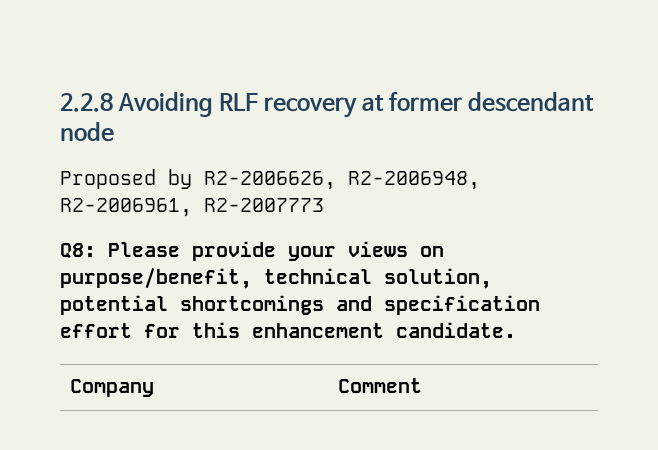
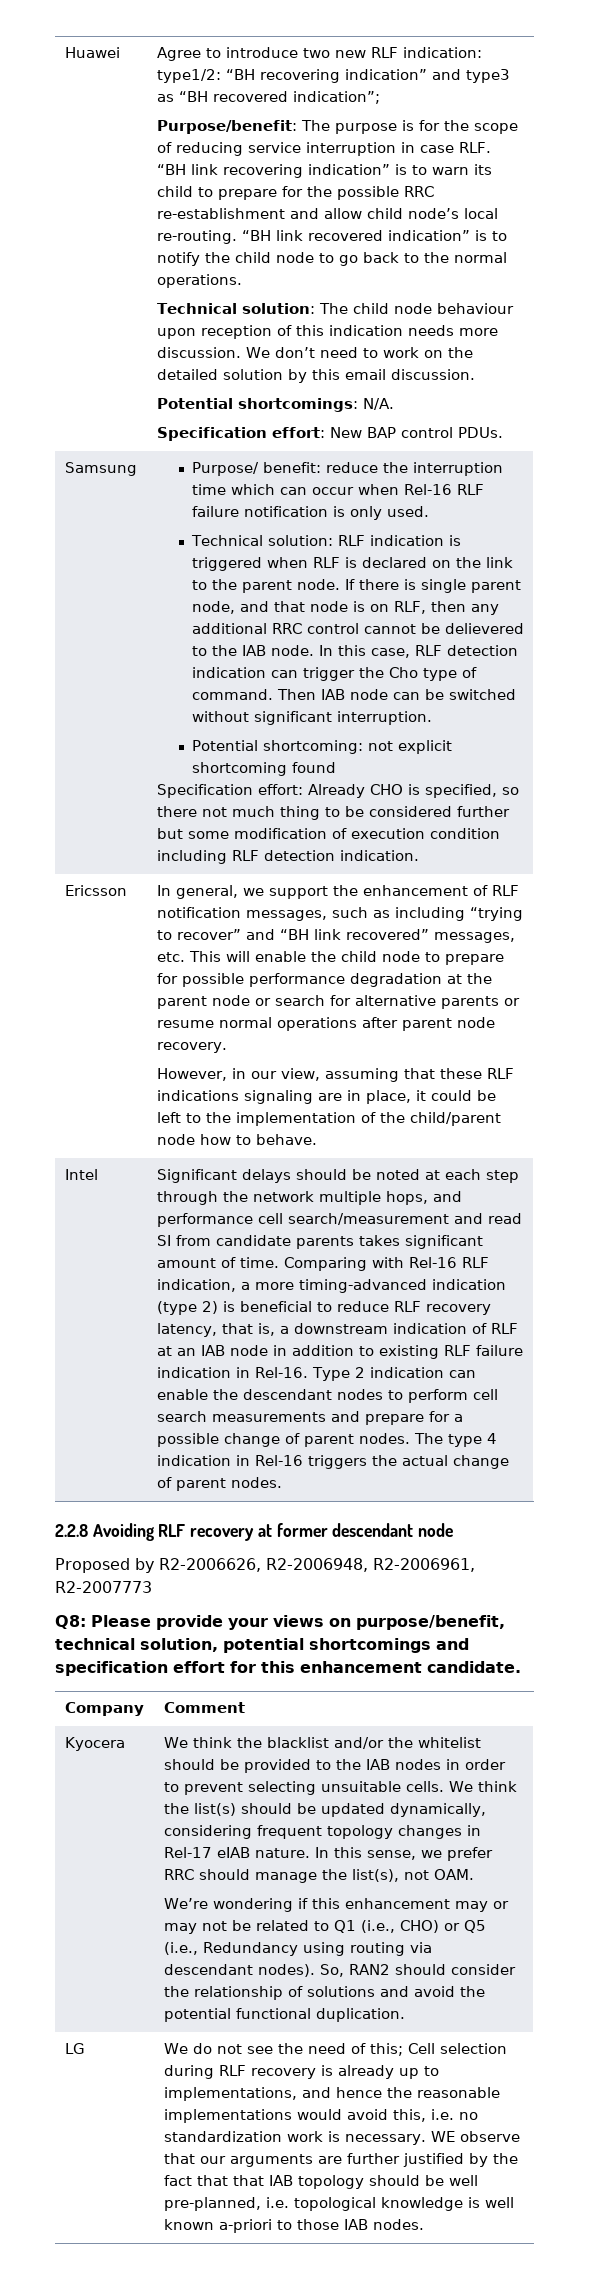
(60, 102) none -> [64,47,120,58] [156,47,482,61] [156,69,510,83] [156,91,380,104] [156,120,518,134] [156,142,491,156] [156,164,492,178] [156,186,434,200] [156,208,498,219] [156,230,507,244] [156,252,507,266] [156,274,242,288] [156,303,514,314] [156,325,498,339] [156,347,473,358] [156,369,475,383] [156,398,394,412] [156,427,503,441] [64,462,137,476] [192,462,504,476] [192,484,485,495] [192,506,430,520] [191,535,462,546] [192,557,514,571] [192,579,522,593] [192,601,500,615] [192,623,525,634] [192,645,519,658] [192,667,478,681] [192,689,517,700] [192,711,433,725] [192,740,453,754] [192,762,337,776] [156,784,519,798] [156,806,510,820] [156,828,500,839] [156,850,419,864] [64,885,127,896] [156,885,519,899] [156,907,523,921] [156,929,515,943] [156,951,504,965] [156,973,492,987] [156,995,520,1009] [156,1017,495,1031] [156,1042,227,1053] [156,1068,514,1082] [156,1090,496,1104] [156,1112,501,1126] [156,1134,317,1145] [64,1169,98,1180] [156,1169,519,1183] [156,1191,462,1205] [156,1213,522,1227] [156,1235,483,1249] [156,1257,489,1271] [156,1279,506,1293] [156,1301,491,1315] [156,1323,518,1337] [156,1345,523,1359] [156,1367,476,1381] [156,1389,498,1403] [156,1411,463,1425] [156,1433,497,1447] [156,1455,509,1469] [156,1477,282,1491] Huawei | Agree to introduce two new RLF indication: type1/2: “BH recovering indication” and type3 as “BH recovered indication”; // Purpose/benefit: The purpose is for the scope of reducing service interruption in case RLF. “BH link recovering indication” is to warn its child to prepare for the possible RRC re-establishment and allow child node’s local re-routing. “BH link recovered indication” is to notify the child node to go back to the normal operations. // Technical solution: The child node behaviour upon reception of this indication needs more discussion. We don’t need to work on the detailed solution by this email discussion. // Potential shortcomings: N/A. // Specification effort: New BAP control PDUs. // Samsung | Purpose/ benefit: reduce the interruption time which can occur when Rel-16 RLF failure notification is only used. // Technical solution: RLF indication is triggered when RLF is declared on the link to the parent node. If there is single parent node, and that node is on RLF, then any additional RRC control cannot be delievered to the IAB node. In this case, RLF detection indication can trigger the Cho type of command. Then IAB node can be switched without significant interruption. // Potential shortcoming: not explicit shortcoming found // Specification effort: Already CHO is specified, so there not much thing to be considered further but some modification of execution condition including RLF detection indication. // Ericsson | In general, we support the enhancement of RLF notification messages, such as including “trying to recover” and “BH link recovered” messages, etc. This will enable the child node to prepare for possible performance degradation at the parent node or search for alternative parents or resume normal operations after parent node recovery. // However, in our view, assuming that these RLF indications signaling are in place, it could be left to the implementation of the child/parent node how to behave. // Intel | Significant delays should be noted at each step through the network multiple hops, and performance cell search/measurement and read SI from candidate parents takes significant amount of time. Comparing with Rel-16 RLF indication, a more timing-advanced indication (type 2) is beneficial to reduce RLF recovery latency, that is, a downstream indication of RLF at an IAB node in addition to existing RLF failure indication in Rel-16. Type 2 indication can enable the descendant nodes to perform cell search measurements and prepare for a possible change of parent nodes. The type 4 indication in Rel-16 triggers the actual change of parent nodes. //
(423, 385) none -> [64,1737,125,1751] [163,1737,481,1749] [163,1759,506,1773] [163,1781,517,1795] [163,1803,486,1817] [163,1825,481,1839] [163,1847,493,1861] [163,1869,474,1883] [163,1898,509,1912] [163,1920,486,1934] [163,1942,432,1956] [163,1964,516,1977] [163,1986,485,2000] [163,2008,405,2022] [64,2043,85,2054] [163,2043,507,2056] [163,2065,439,2079] [163,2087,500,2101] [163,2109,478,2123] [163,2131,520,2145] [163,2153,518,2167] [163,2175,478,2189] [163,2197,514,2211] [163,2219,424,2233] // Kyocera | We think the blacklist and/or the whitelist should be provided to the IAB nodes in order to prevent selecting unsuitable cells. We think the list(s) should be updated dynamically, considering frequent topology changes in Rel-17 eIAB nature. In this sense, we prefer RRC should manage the list(s), not OAM. // We’re wondering if this enhancement may or may not be related to Q1 (i.e., CHO) or Q5 (i.e., Redundancy using routing via descendant nodes). So, RAN2 should consider the relationship of solutions and avoid the potential functional duplication. // LG | We do not see the need of this; Cell selection during RLF recovery is already up to implementations, and hence the reasonable implementations would avoid this, i.e. no standardization work is necessary. WE observe that our arguments are further justified by the fact that that IAB topology should be well pre-planned, i.e. topological knowledge is well known a-priori to those IAB nodes.

